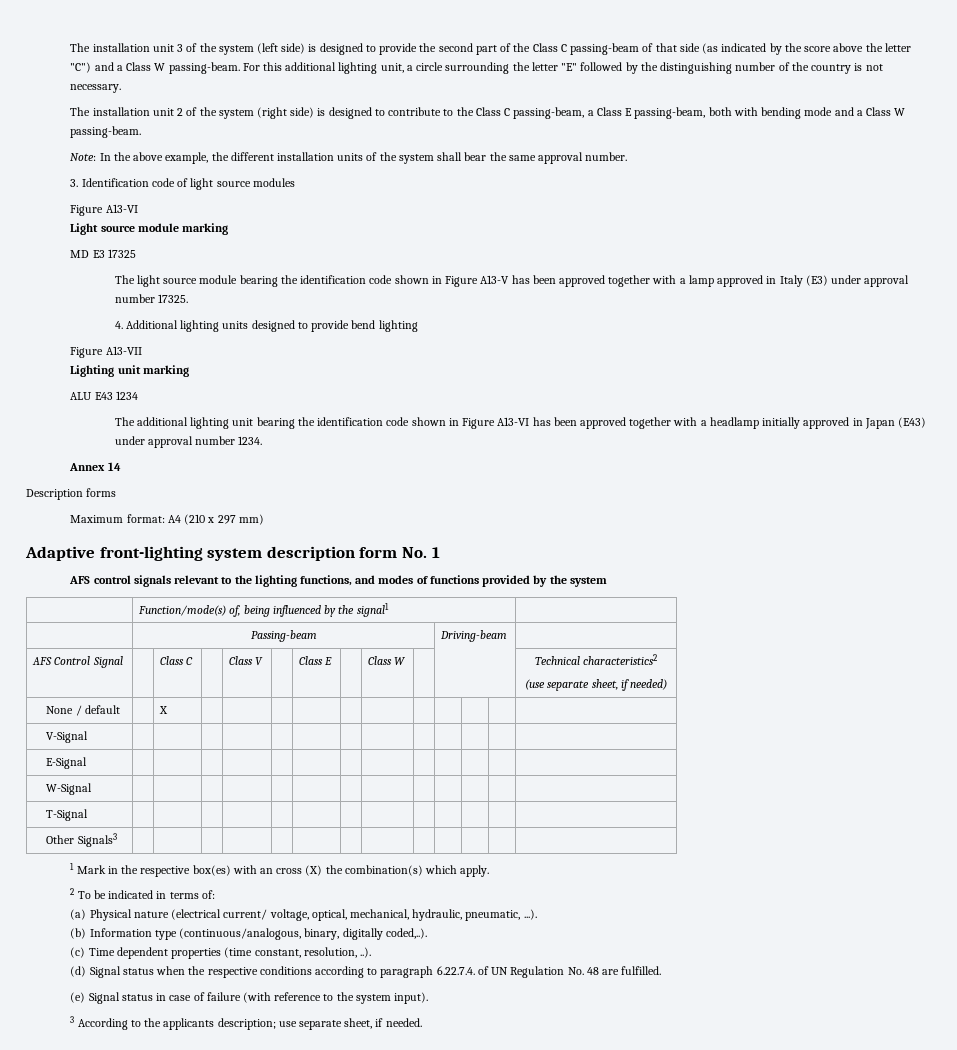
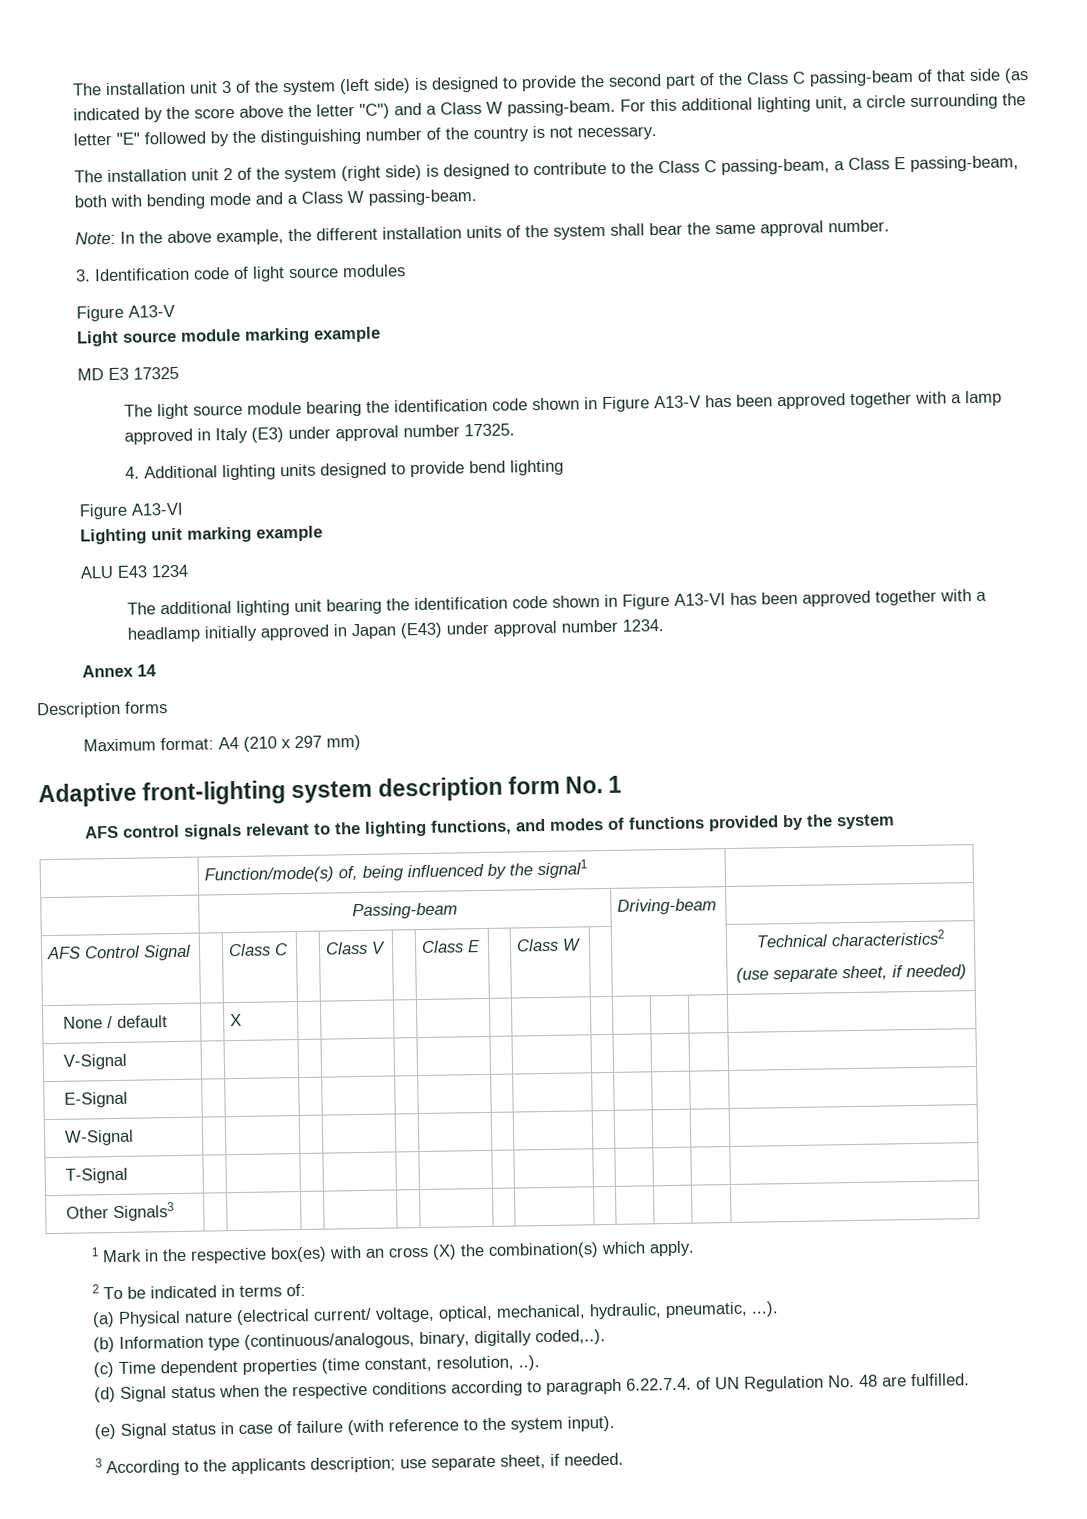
[105,204,138,213] A13-VI -> [128,304,176,318] A13-V
(229, 229) none -> [313,326,382,343] example
[105,346,142,355] A13-VII -> [131,502,184,516] A13-VI
(189, 371) none -> [256,525,324,542] example

